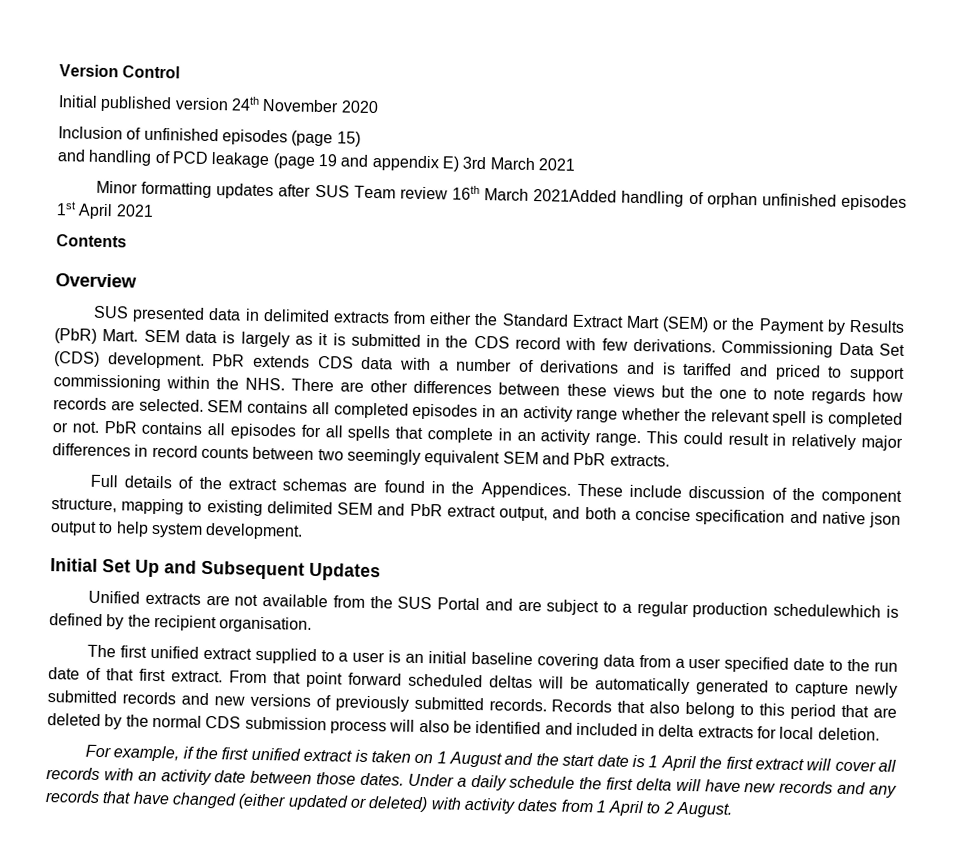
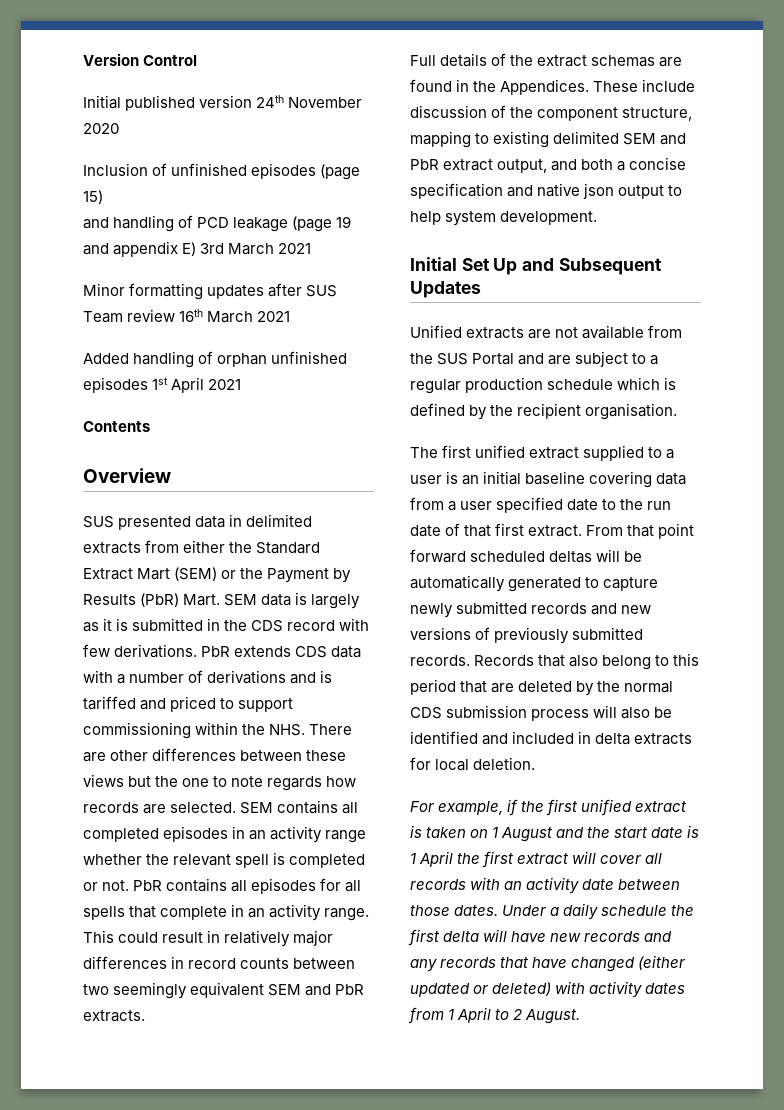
[533,189,618,203] 2021Added -> [257,311,291,322] [83,353,129,364] 2021 // Added
[721,340,905,358] [54,351,205,369] Commissioning Data Set (CDS) development. -> (198, 651) none
[773,603,882,618] schedulewhich -> [547,377,661,390] schedule which

